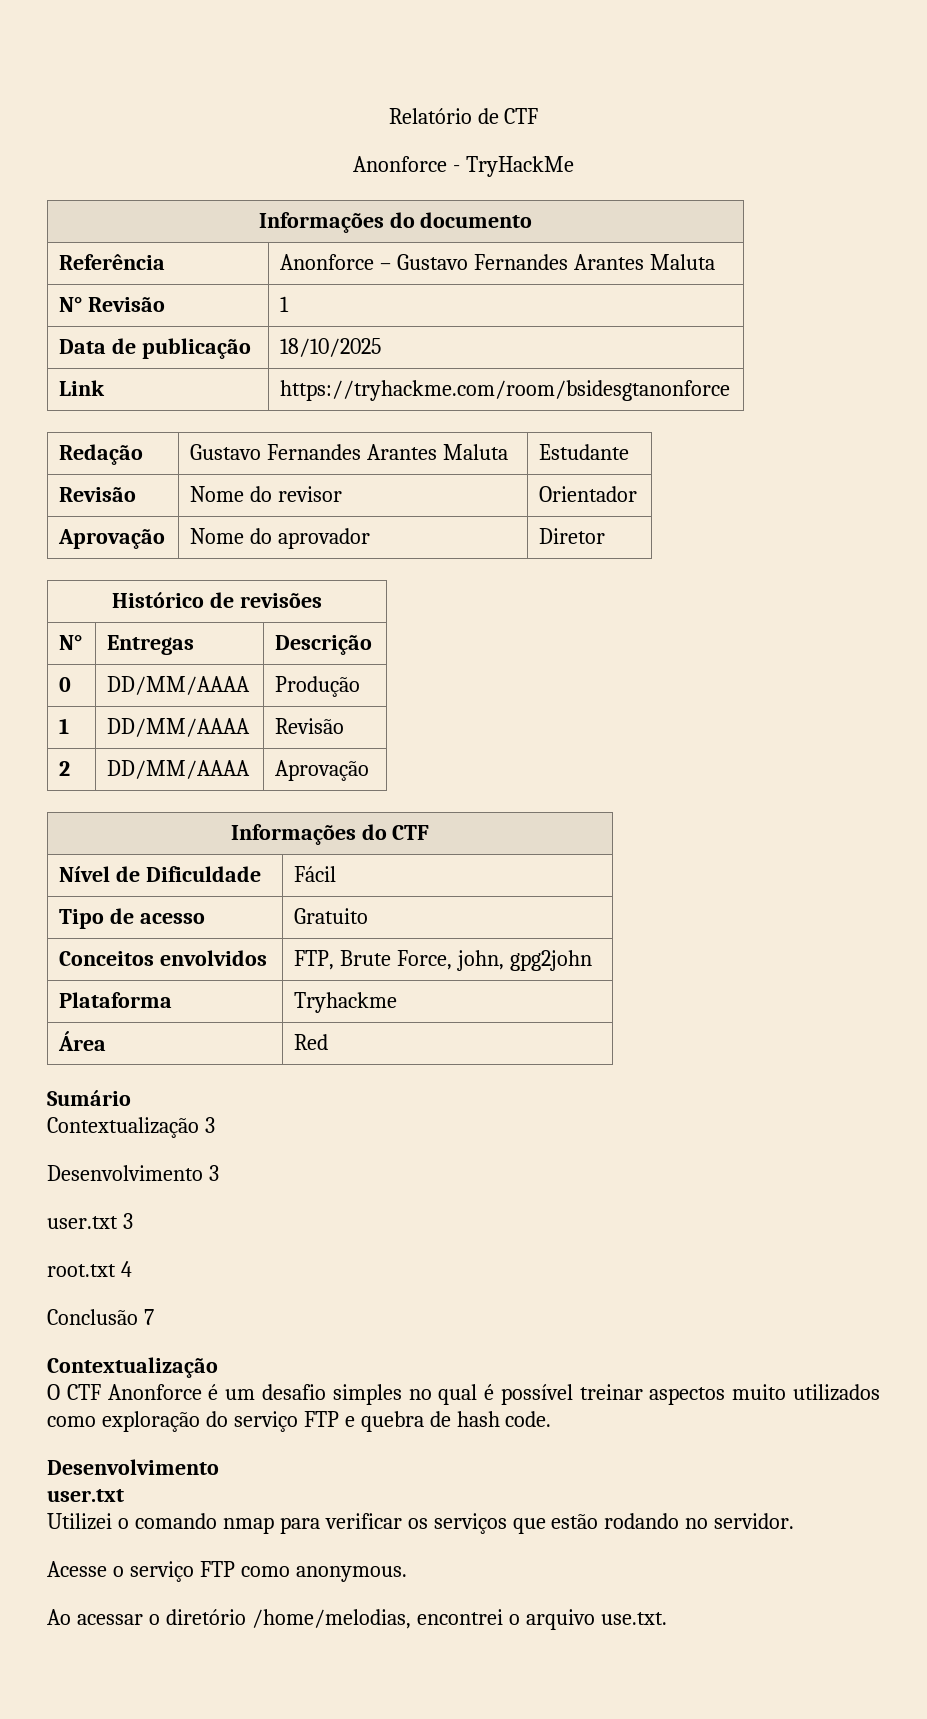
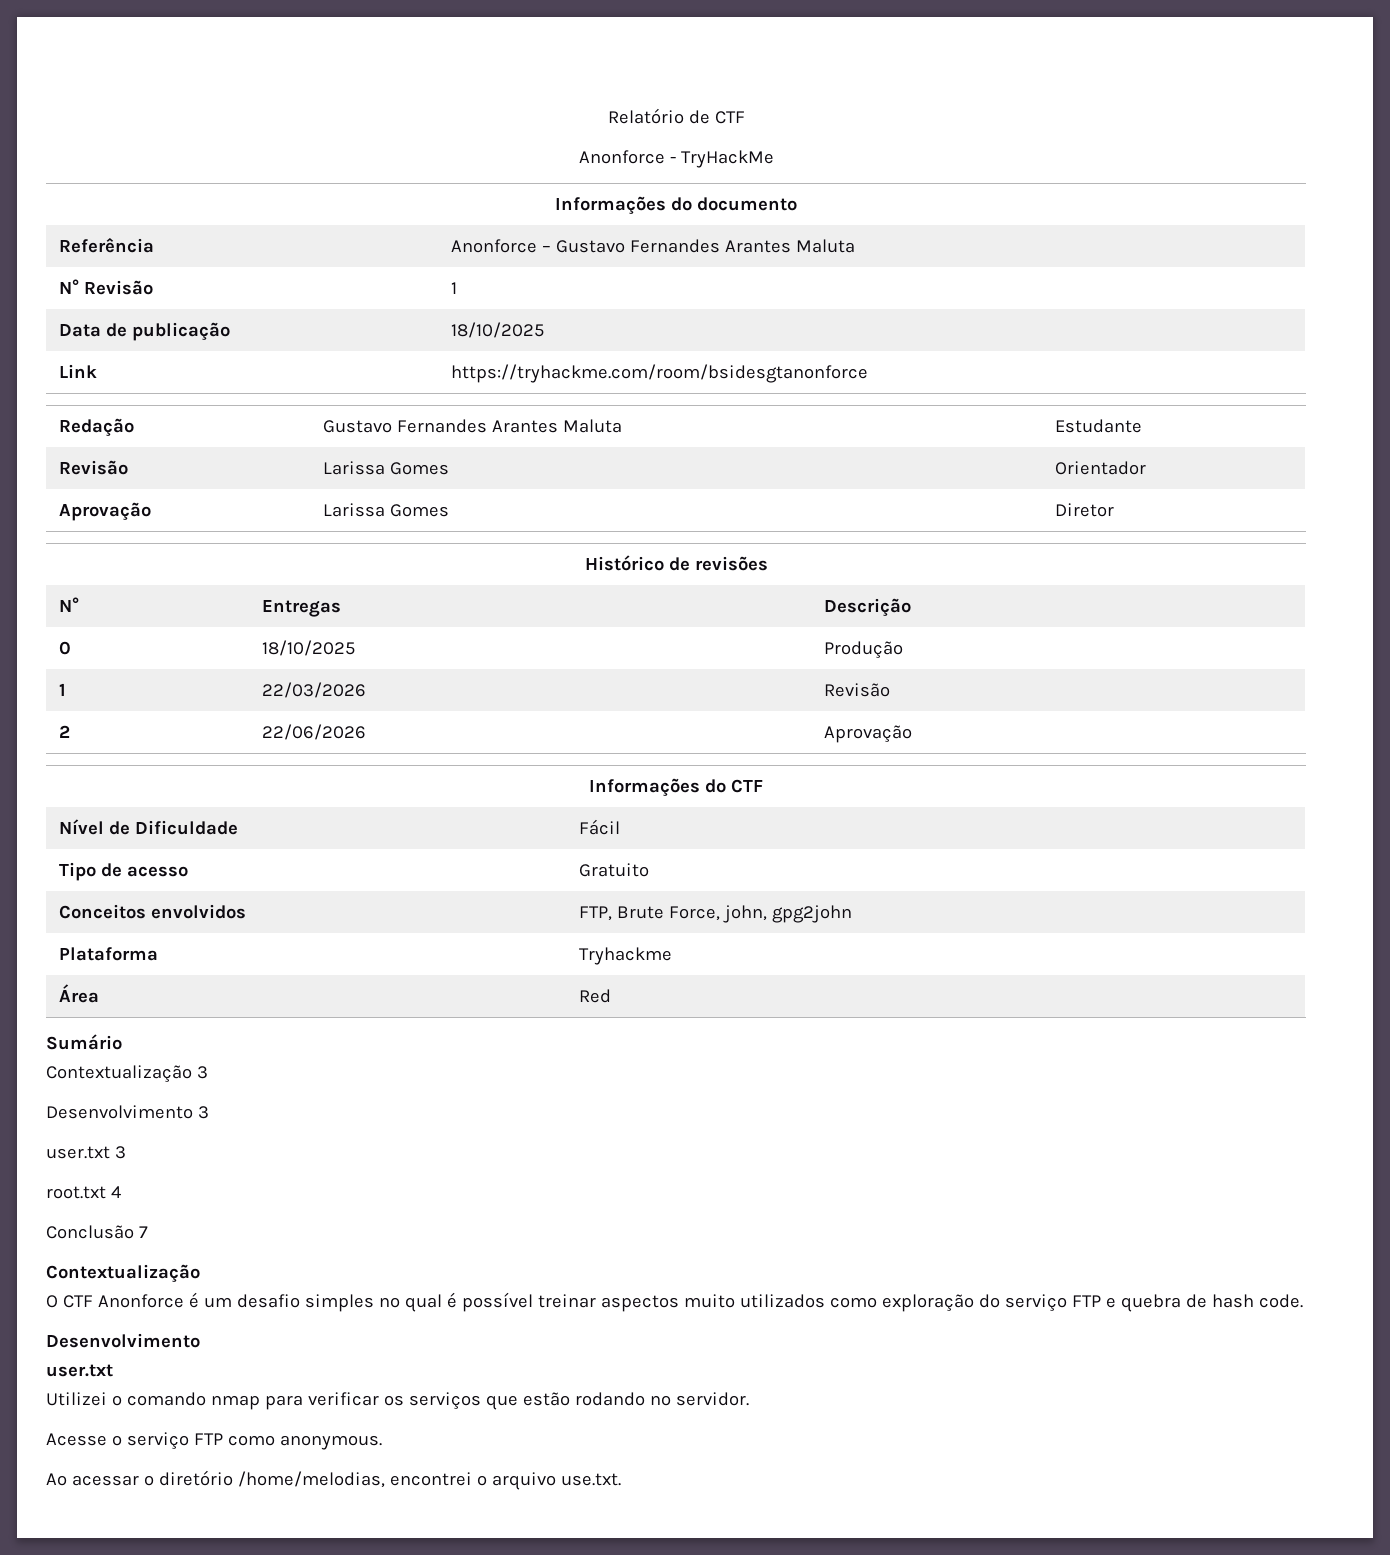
[190,486,343,502] Nome do revisor -> [323,461,450,475] Larissa Gomes
[190,528,371,549] Nome do aprovador -> [323,503,450,517] Larissa Gomes
[107,676,251,695] DD/MM/AAAA -> [262,640,356,656] 18/10/2025
[107,718,251,737] DD/MM/AAAA -> [262,682,367,698] 22/03/2026
[107,760,251,779] DD/MM/AAAA -> [262,724,367,740] 22/06/2026

